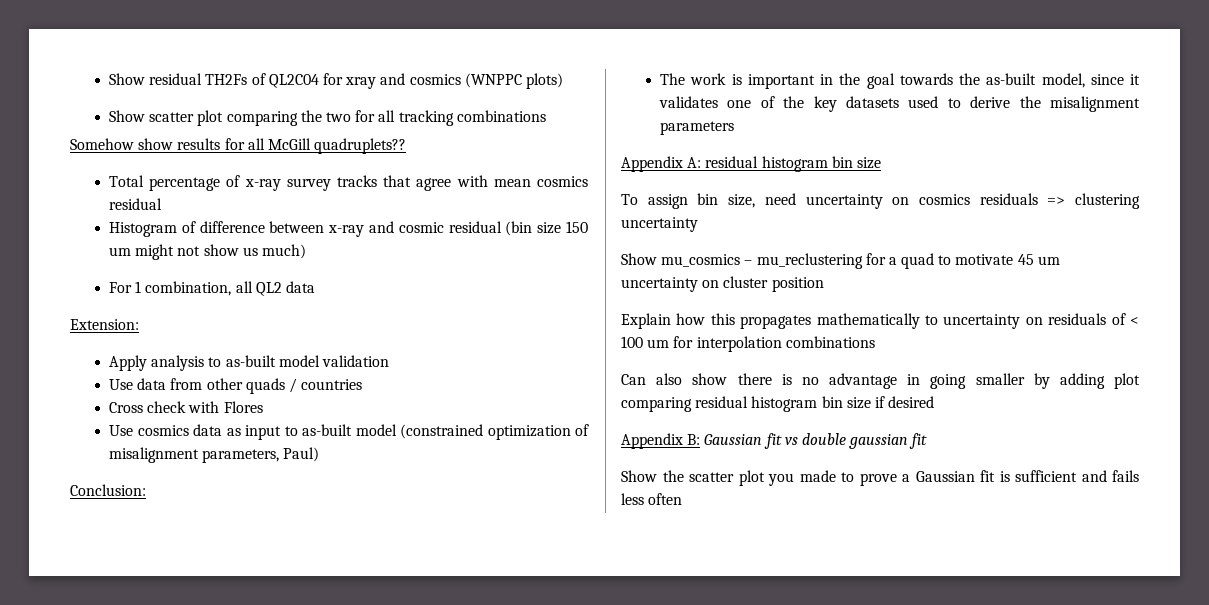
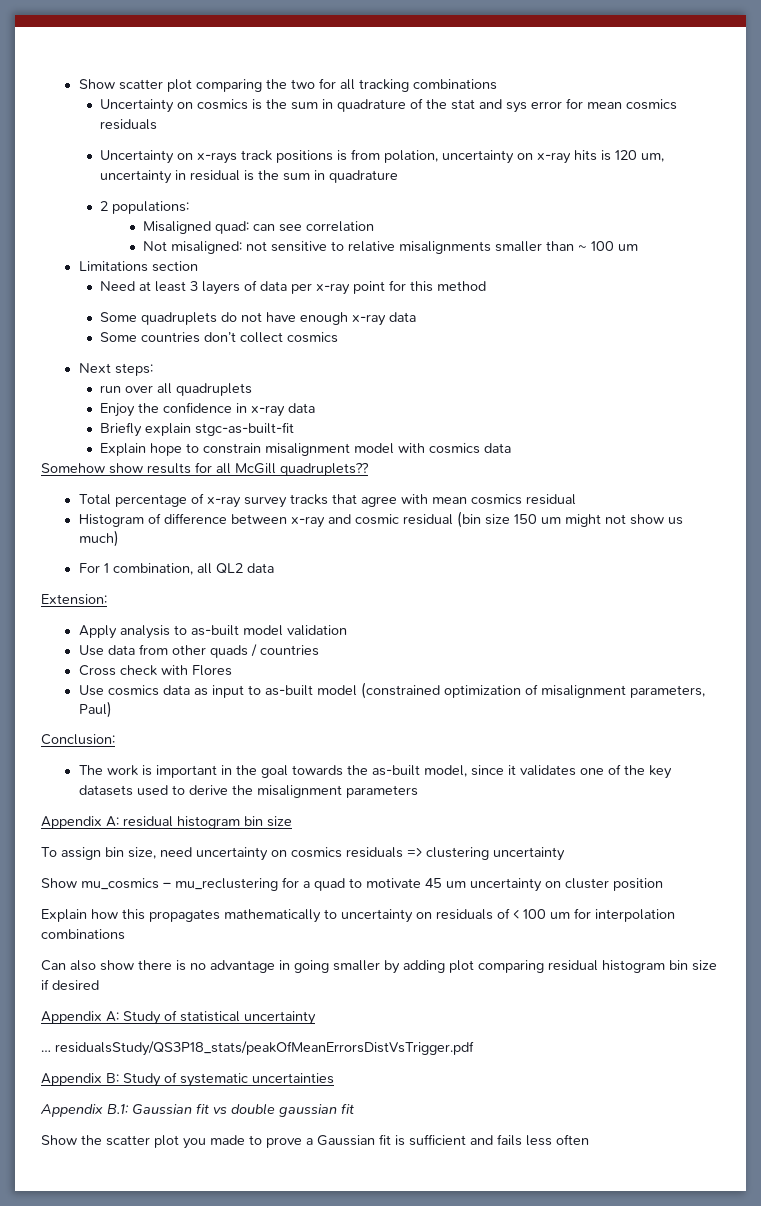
[109,73,563,89] [109,110,146,122] Show residual TH2Fs of QL2C04 for xray and cosmics (WNPPC plots) // Show -> [78,79,115,89] Show
(546, 116) none -> [100,98,678,113] [100,119,158,130] [100,149,665,164] [100,170,399,184] [100,201,190,214] [143,221,375,234] [143,241,639,254] [78,261,198,272] [100,280,487,295] [100,312,417,326] [100,332,339,343] [78,363,153,376] [100,383,253,396] [100,402,316,417] [100,422,295,437] [100,443,512,456] // Uncertainty on cosmics is the sum in quadrature of the stat and sys error for mean cosmics residuals // Uncertainty on x-rays track positions is from polation, uncertainty on x-ray hits is 120 um, uncertainty in residual is the sum in quadrature // 2 populations: // Misaligned quad: can see correlation // Not misaligned: not sensitive to relative misalignments smaller than ~ 100 um // Limitations section // Need at least 3 layers of data per x-ray point for this method // Some quadruplets do not have enough x-ray data // Some countries don’t collect cosmics // Next steps: // run over all quadruplets // Enjoy the confidence in x-ray data // Briefly explain stgc-as-built-fit // Explain hope to constrain misalignment model with cosmics data
[687,434,701,445] B: -> [106,1010,316,1025] [41,1041,474,1056] [41,1072,334,1087] [40,1104,129,1117] A: Study of statistical uncertainty // … residualsStudy/QS3P18_stats/peakOfMeanErrorsDistVsTrigger.pdf // Appendix B: Study of systematic uncertainties // Appendix B.1:

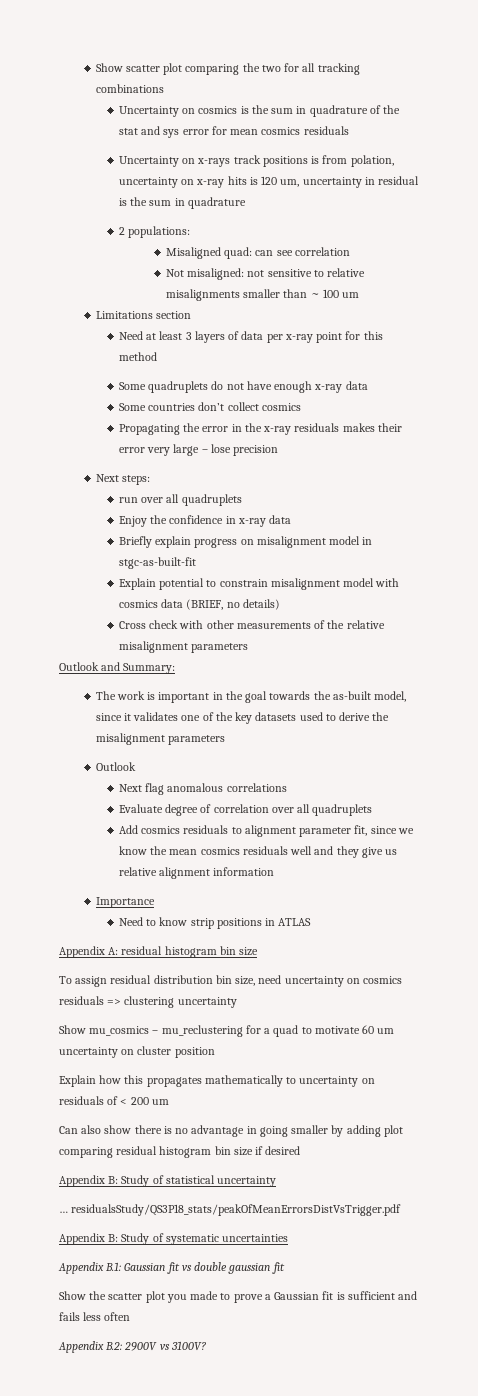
(339, 337) none -> [119,423,402,435] [119,444,279,456] // Propagating the error in the x-ray residuals makes their error very large – lose precision
(192, 429) none -> [194,536,373,548] progress on misalignment model in
[150,443,183,456] hope -> [159,578,205,590] potential
[41,462,369,476] [78,493,576,508] [78,511,683,528] [78,530,119,547] [78,563,274,575] [41,594,107,605] [78,625,347,639] [78,644,319,658] [78,665,232,676] [78,682,705,699] [78,701,112,718] [41,734,115,745] // Somehow show results for all McGill quadruplets?? // Total percentage of x-ray survey tracks that agree with mean cosmics residual // Histogram of difference between x-ray and cosmic residual (bin size 150 um might not show us much) // For 1 combination, all QL2 data // Extension: // Apply analysis to as-built model validation // Use data from other quads / countries // Cross check with Flores // Use cosmics data as input to as-built model (constrained optimization of misalignment parameters, Paul) // Conclusion: -> [186,599,280,610] [119,620,385,629] [119,641,249,653] [59,662,176,674] (BRIEF, no details) // Cross check with other measurements of the relative misalignment parameters // Outlook and Summary:
(418, 791) none -> [95,762,136,771] [119,783,287,795] [119,804,373,816] [119,825,414,837] [119,846,398,858] [119,867,275,879] [95,897,155,908] [119,917,312,929] // Outlook // Next flag anomalous correlations // Evaluate degree of correlation over all quadruplets // Add cosmics residuals to alignment parameter fit, since we know the mean cosmics residuals well and they give us relative alignment information // Importance // Need to know strip positions in ATLAS
(101, 853) none -> [110,975,213,984] residual distribution
[425,878,442,888] 45 -> [362,1025,375,1034] 60
[523,908,675,922] [41,929,125,940] 100 um for interpolation combinations -> [130,1097,169,1105] 200 um
[106,1011,119,1022] A: -> [108,1176,119,1184] B:
(589, 1139) none -> [58,1341,206,1353] // Appendix B.2: 2900V vs 3100V?

